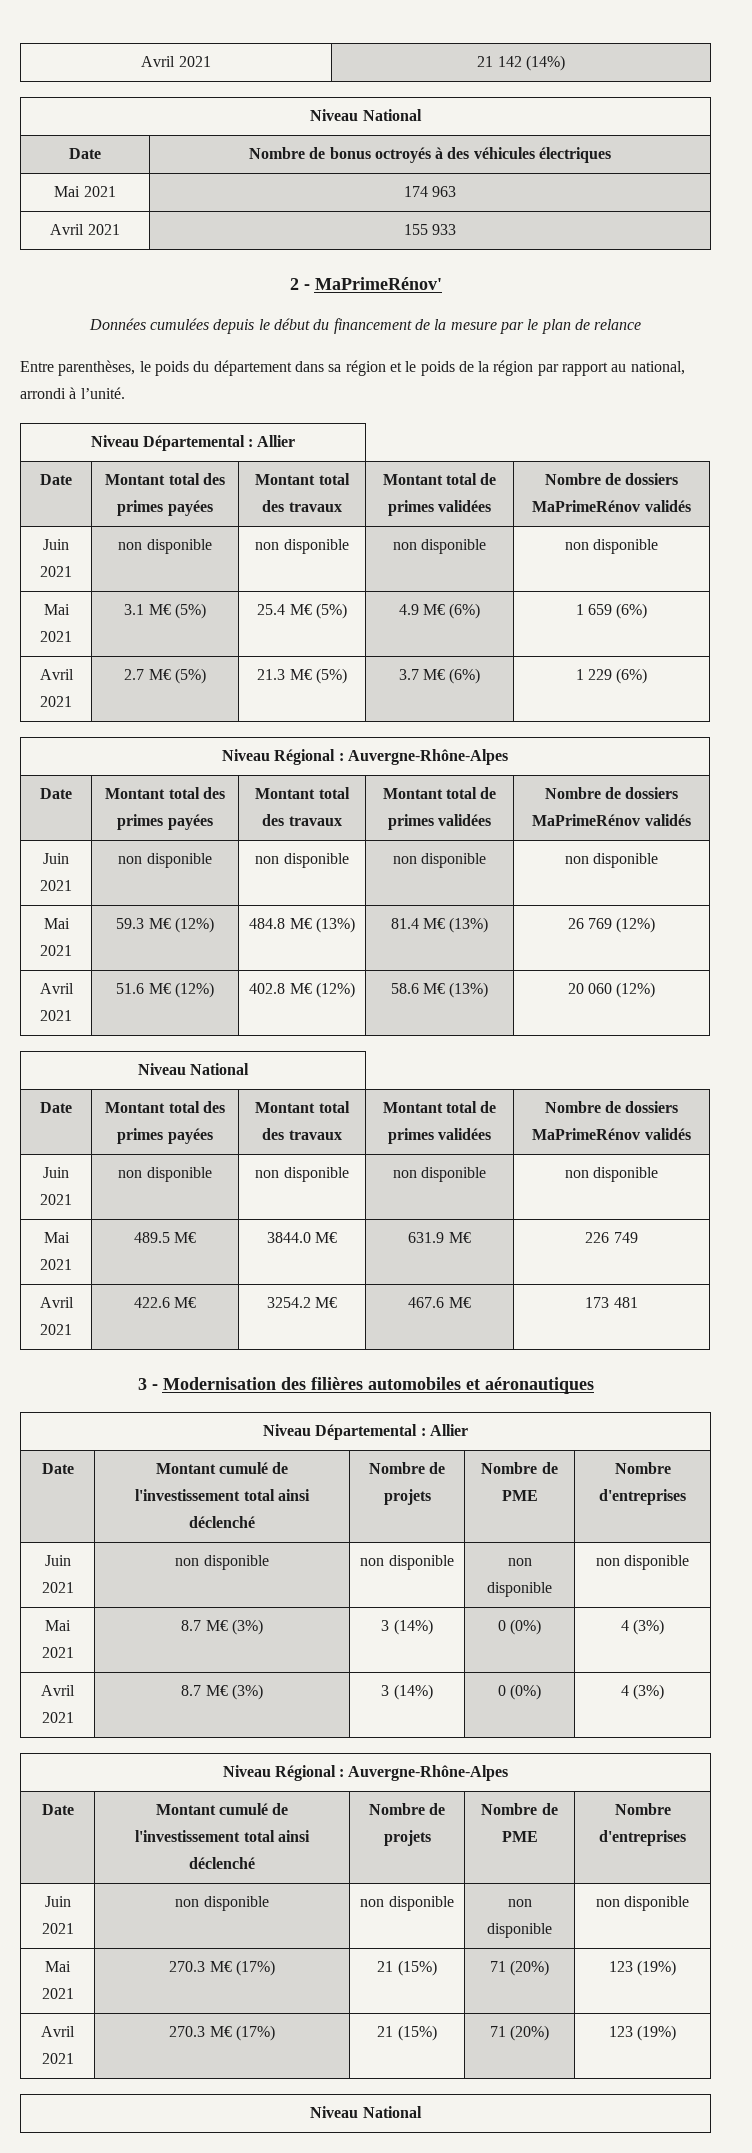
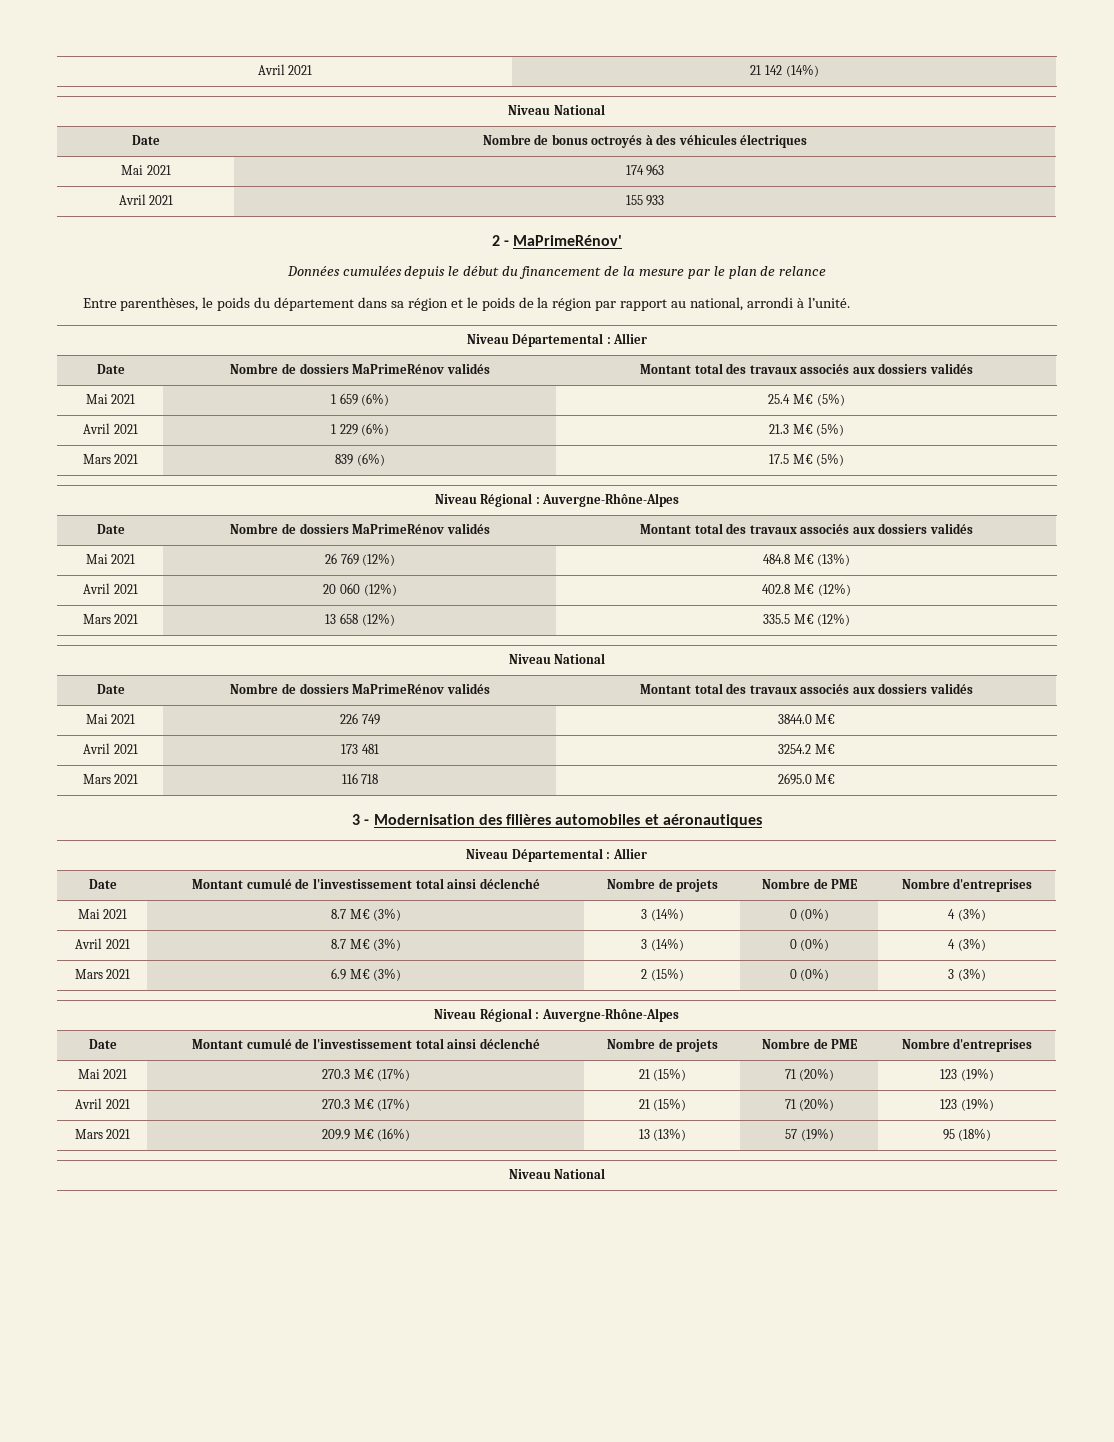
[105,473,225,485] [117,500,213,516] [255,473,350,485] [262,500,342,512] [382,473,497,485] [387,500,492,516] [544,473,679,485] [532,500,691,512] [43,539,69,550] [40,566,72,577] [118,539,212,554] [255,539,349,554] [392,539,487,554] [564,539,659,554] [43,604,70,615] [40,631,72,642] [124,603,206,619] Montant total des primes payées | Montant total des travaux | Montant total de primes validées | Nombre de dossiers MaPrimeRénov validés // Juin 2021 | non disponible | non disponible | non disponible | non disponible // Mai 2021 | 3.1 M€ (5%) -> [230,363,490,374] [640,363,973,374] [85,394,136,404] [330,393,390,406] Nombre de dossiers MaPrimeRénov validés | Montant total des travaux associés aux dossiers validés // Mai 2021 | 1 659 (6%)
[398,603,481,619] [575,603,648,619] [39,669,74,680] [40,696,72,707] [124,668,206,684] | 4.9 M€ (6%) | 1 659 (6%) // Avril 2021 | 2.7 M€ (5%) -> [83,423,138,434] [330,423,390,436] // Avril 2021 | 1 229 (6%)
[398,668,481,684] [575,668,648,684] [222,749,508,765] [40,788,72,799] [105,787,225,799] [117,814,213,830] [255,787,350,799] [262,814,342,826] [382,787,497,799] [387,814,492,830] [544,787,679,799] [532,814,691,826] [43,853,69,864] [40,880,72,891] [118,853,212,868] [255,853,349,868] [392,853,487,868] [564,853,659,868] [43,918,70,929] [40,945,72,956] [116,918,171,929] | 3.7 M€ (6%) | 1 229 (6%) // Niveau Régional : Auvergne-Rhône-Alpes // Date | Montant total des primes payées | Montant total des travaux | Montant total de primes validées | Nombre de dossiers MaPrimeRénov validés // Juin 2021 | non disponible | non disponible | non disponible | non disponible // Mai 2021 | 59.3 M€ -> [82,454,139,464] [335,453,385,466] [768,453,845,466] [434,493,680,507] [96,524,125,534] [230,523,490,534] [640,523,973,534] [85,554,136,564] [324,553,359,565] // Mars 2021 | 839 (6%) | 17.5 M€ (5%) // Niveau Régional : Auvergne-Rhône-Alpes // Date | Nombre de dossiers MaPrimeRénov validés | Montant total des travaux associés aux dossiers validés // Mai 2021 | 26 769
[390,917,489,933] [567,917,656,933] [39,983,74,994] [40,1010,72,1021] [116,983,171,994] | 81.4 M€ (13%) | 26 769 (12%) // Avril 2021 | 51.6 M€ -> [83,583,138,594] [323,583,360,594] // Avril 2021 | 20 060
[390,982,489,998] [567,983,612,994] | 58.6 M€ (13%) | 20 060 -> [82,614,139,624] [325,613,395,626] [762,614,814,624] // Mars 2021 | 13 658 (12%) | 335.5 M€
[105,1101,225,1113] [117,1128,213,1144] [255,1101,350,1113] [262,1128,342,1140] [382,1101,497,1113] [387,1128,492,1144] [544,1101,679,1113] [532,1128,691,1140] [43,1167,69,1178] [40,1194,72,1205] [118,1167,212,1182] [255,1167,349,1182] [392,1167,487,1182] [564,1167,659,1182] [43,1232,70,1243] [40,1259,72,1270] [133,1232,197,1243] Montant total des primes payées | Montant total des travaux | Montant total de primes validées | Nombre de dossiers MaPrimeRénov validés // Juin 2021 | non disponible | non disponible | non disponible | non disponible // Mai 2021 | 489.5 M€ -> [230,683,490,694] [640,683,973,694] [85,714,136,724] [340,713,380,725] Nombre de dossiers MaPrimeRénov validés | Montant total des travaux associés aux dossiers validés // Mai 2021 | 226 749
[408,1232,471,1243] [585,1232,638,1243] [39,1297,74,1308] [40,1324,72,1335] [133,1297,197,1308] | 631.9 M€ | 226 749 // Avril 2021 | 422.6 M€ -> [83,743,138,754] [341,744,379,754] // Avril 2021 | 173 481
[408,1297,471,1308] [585,1297,638,1308] | 467.6 M€ | 173 481 -> [82,774,139,784] [341,773,379,784] [777,773,836,785] // Mars 2021 | 116 718 | 2695.0 M€
[44,1555,71,1566] [41,1582,74,1593] [175,1555,269,1570] [360,1555,454,1570] [507,1558,532,1566] [487,1582,552,1597] [595,1555,690,1570] // Juin 2021 | non disponible | non disponible | non disponible | non disponible -> (1033, 885) none
(665, 1692) none -> [74,969,131,979] [330,968,402,981] [641,968,684,981] [789,968,830,981] [948,968,986,981] // Mars 2021 | 6.9 M€ (3%) | 2 (15%) | 0 (0%) | 3 (3%)
[44,1896,71,1907] [41,1923,74,1934] [175,1896,269,1911] [360,1896,454,1911] [507,1899,532,1907] [487,1923,552,1938] [595,1896,690,1911] // Juin 2021 | non disponible | non disponible | non disponible | non disponible -> (1033, 1045) none
(677, 2033) none -> [74,1129,131,1139] [321,1128,411,1141] [638,1128,687,1141] [785,1128,834,1141] [942,1128,992,1141] // Mars 2021 | 209.9 M€ (16%) | 13 (13%) | 57 (19%) | 95 (18%)

